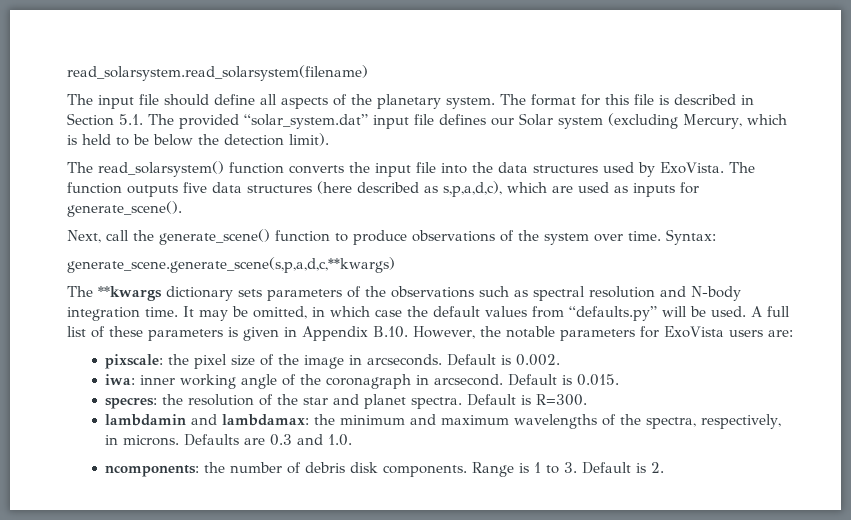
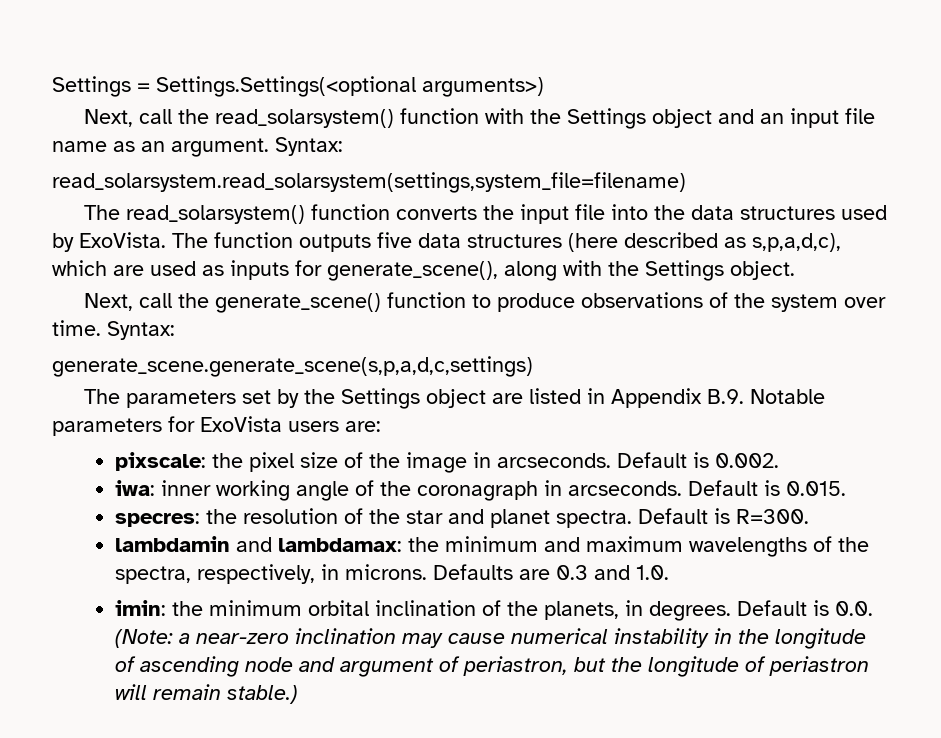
[67,65,368,81] [67,94,754,109] [67,113,787,129] [67,133,329,146] read_solarsystem.read_solarsystem(filename) // The input file should define all aspects of the planetary system. The format for this file is described in Section 5.1. The provided “solar_system.dat” input file defines our Solar system (excluding Mercury, which is held to be below the detection limit). -> [52,76,544,97] [84,108,876,129] [52,137,343,157] [52,172,686,193] Settings = Settings.Settings(<optional arguments>) // Next, call the read_solarsystem() function with the Settings object and an input file name as an argument. Syntax: // read_solarsystem.read_solarsystem(settings,system_file=filename)
[67,201,182,217] generate_scene(). -> [327,260,795,281] generate_scene(), along with the Settings object.
[67,257,395,273] [67,286,741,301] [67,306,790,321] [67,326,555,341] generate_scene.generate_scene(s,p,a,d,c,**kwargs) // The **kwargs dictionary sets parameters of the observations such as spectral resolution and N-body integration time. It may be omitted, in which case the default values from “defaults.py” will be used. A full list of these parameters is given in Appendix B.10. However, the notable -> [52,356,533,377] [84,388,826,409] generate_scene.generate_scene(s,p,a,d,c,settings) // The parameters set by the Settings object are listed in Appendix B.9. Notable
[434,374,504,386] arcsecond. -> [568,481,683,496] arcseconds.
[105,462,665,477] ncomponents: the number of debris disk components. Range is 1 to 3. Default is 2. -> [115,600,874,621] [115,628,867,649] [115,656,870,677] [115,684,299,704] imin: the minimum orbital inclination of the planets, in degrees. Default is 0.0. (Note: a near-zero inclination may cause numerical instability in the longitude of ascending node and argument of periastron, but the longitude of periastron will remain stable.)

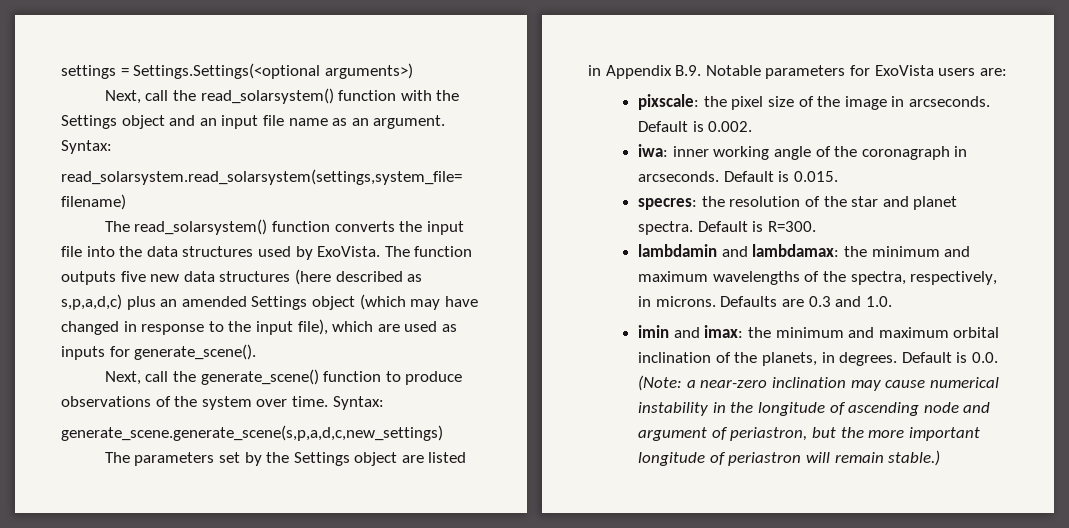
[52,76,131,97] Settings -> [61,65,116,79] settings
(412, 240) none -> [150,274,180,282] new
[752,233,841,252] s,p,a,d,c), -> [61,294,478,310] [61,319,328,335] s,p,a,d,c) plus an amended Settings object (which may have changed in response to the input file),
[327,260,795,281] generate_scene(), along with the Settings object. -> [134,344,257,360] generate_scene().
[52,356,533,377] generate_scene.generate_scene(s,p,a,d,c,settings) -> [61,425,443,441] generate_scene.generate_scene(s,p,a,d,c,new_settings)
[115,600,303,616] imin: the minimum -> [638,325,949,338] imin and imax: the minimum and maximum
(643, 664) none -> [868,427,980,441] more important

